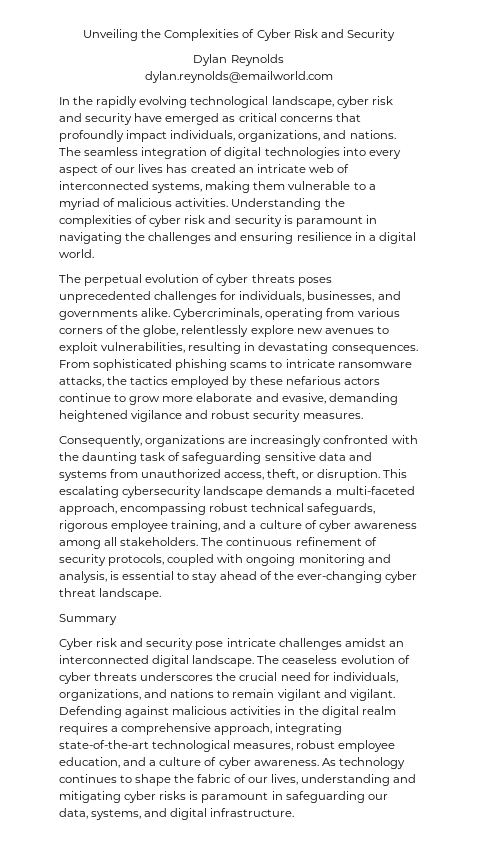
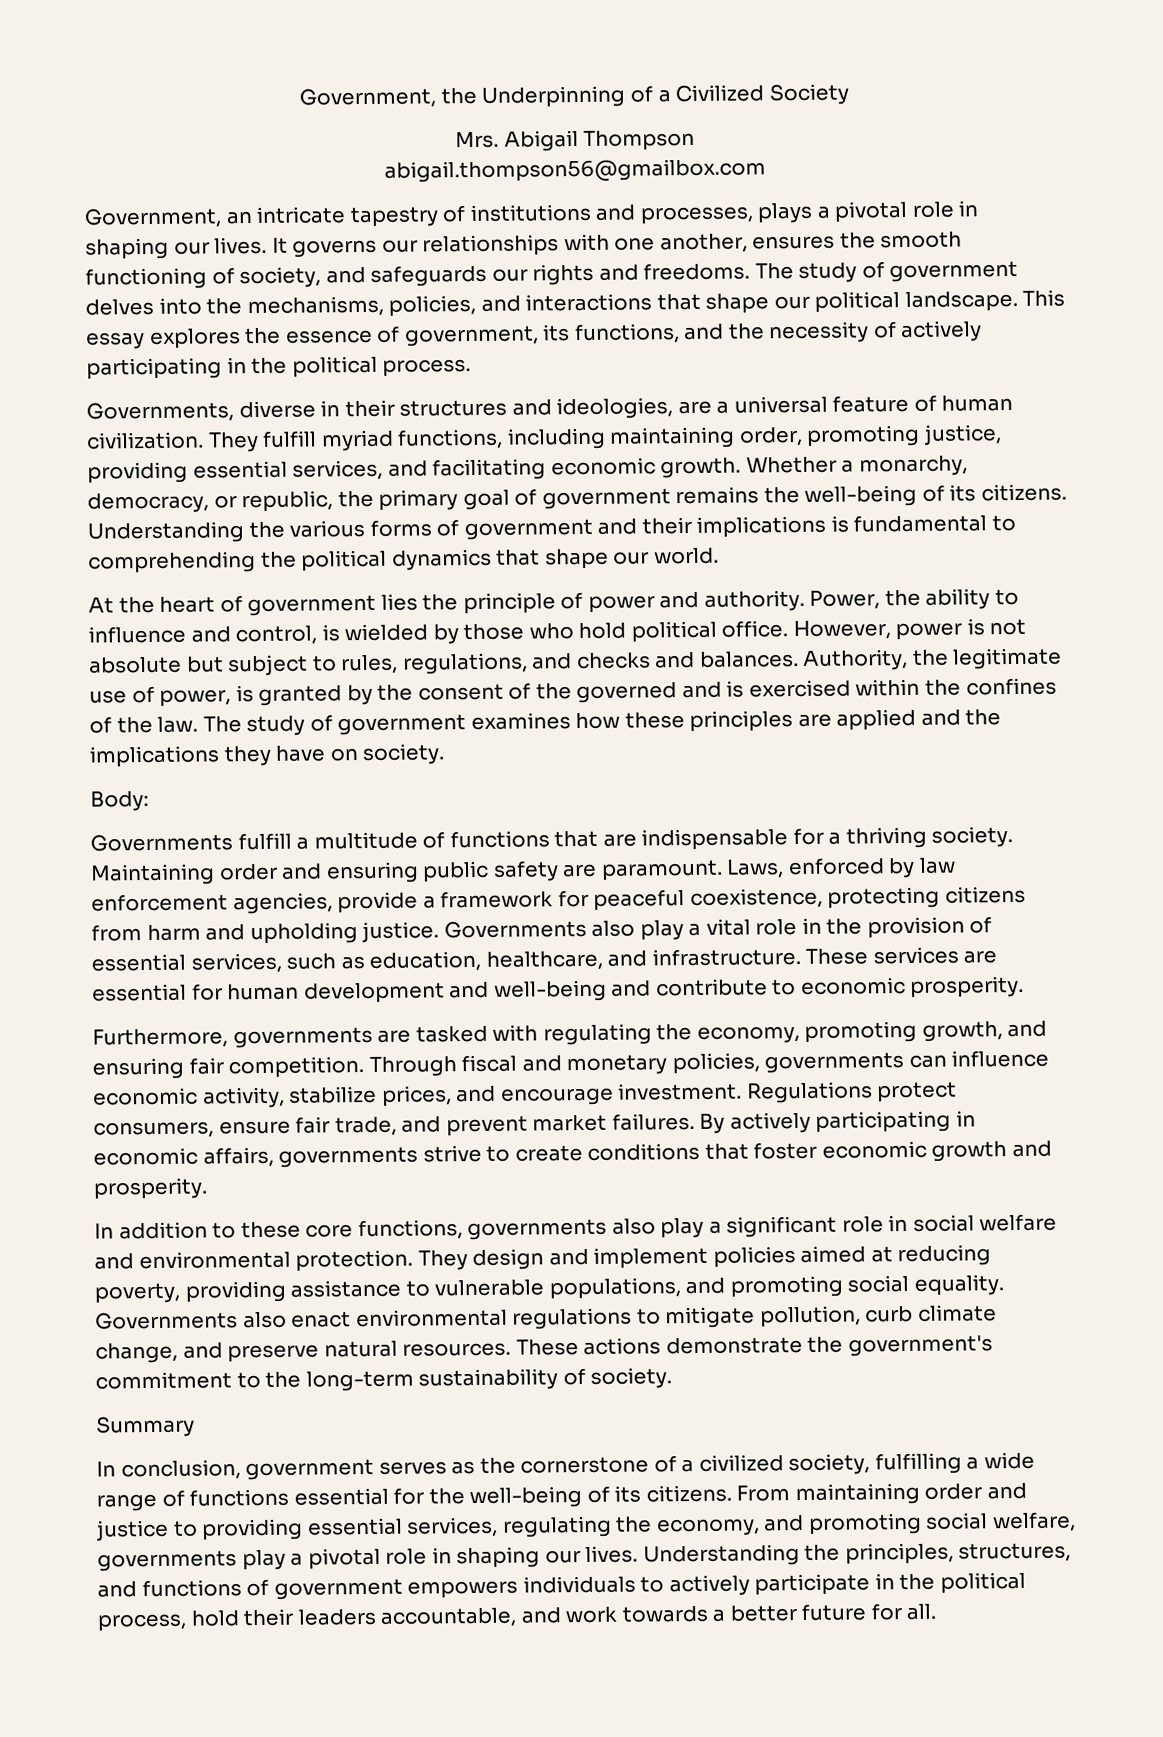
[83,29,395,41] [193,54,284,66] [144,71,333,83] [59,96,393,108] [59,113,361,125] [59,130,396,142] [59,147,401,159] [59,164,349,176] [59,181,376,193] [59,198,345,210] [59,215,377,227] [59,232,416,244] [59,249,94,258] [59,274,332,286] [59,291,401,303] [59,308,400,320] [59,325,389,337] [59,342,418,354] [59,359,412,371] [59,376,380,388] [59,393,398,405] [59,410,363,422] [59,435,418,447] [59,452,372,464] [59,469,407,481] [59,486,415,498] [59,503,376,515] [59,520,417,532] [59,537,377,549] [59,554,391,566] [59,571,417,583] [59,588,162,600] [59,614,117,625] [59,638,404,650] [59,655,410,667] [59,672,398,684] [59,689,395,701] [59,706,396,718] [59,723,343,735] [59,740,396,752] [59,757,405,769] [59,774,416,786] [59,791,388,803] [59,808,295,820] Unveiling the Complexities of Cyber Risk and Security // Dylan Reynolds // dylan.reynolds@emailworld.com // In the rapidly evolving technological landscape, cyber risk and security have emerged as critical concerns that profoundly impact individuals, organizations, and nations. The seamless integration of digital technologies into every aspect of our lives has created an intricate web of interconnected systems, making them vulnerable to a myriad of malicious activities. Understanding the complexities of cyber risk and security is paramount in navigating the challenges and ensuring resilience in a digital world. // The perpetual evolution of cyber threats poses unprecedented challenges for individuals, businesses, and governments alike. Cybercriminals, operating from various corners of the globe, relentlessly explore new avenues to exploit vulnerabilities, resulting in devastating consequences. From sophisticated phishing scams to intricate ransomware attacks, the tactics employed by these nefarious actors continue to grow more elaborate and evasive, demanding heightened vigilance and robust security measures. // Consequently, organizations are increasingly confronted with the daunting task of safeguarding sensitive data and systems from unauthorized access, theft, or disruption. This escalating cybersecurity landscape demands a multi-faceted approach, encompassing robust technical safeguards, rigorous employee training, and a culture of cyber awareness among all stakeholders. The continuous refinement of security protocols, coupled with ongoing monitoring and analysis, is essential to stay ahead of the ever-changing cyber threat landscape. // Summary // Cyber risk and security pose intricate challenges amidst an interconnected digital landscape. The ceaseless evolution of cyber threats underscores the crucial need for individuals, organizations, and nations to remain vigilant and vigilant. Defending against malicious activities in the digital realm requires a comprehensive approach, integrating state-of-the-art technological measures, robust employee education, and a culture of cyber awareness. As technology continues to shape the fabric of our lives, understanding and mitigating cyber risks is paramount in safeguarding our data, systems, and digital infrastructure. -> [299,83,849,109] [454,129,696,152] [384,158,766,183] [84,200,979,229] [85,231,963,260] [85,260,1019,290] [85,289,1066,318] [86,320,983,350] [86,355,472,380] [86,394,1014,423] [86,424,1002,453] [87,455,968,484] [87,483,1067,514] [87,514,1016,544] [88,547,719,574] [88,588,1020,617] [88,618,1027,646] [89,647,1063,677] [89,677,1057,707] [89,708,1002,737] [89,743,446,768] [90,790,149,812] [90,826,1014,852] [90,857,956,886] [91,885,1026,915] [91,916,993,945] [91,946,998,974] [92,975,1025,1004] [92,1020,1048,1049] [92,1049,1050,1080] [93,1081,958,1109] [93,1110,976,1139] [93,1140,1052,1168] [93,1177,208,1200] [94,1213,1058,1241] [94,1244,992,1272] [94,1274,1004,1304] [95,1304,997,1330] [95,1335,993,1364] [95,1367,673,1392] [96,1415,195,1438] [96,1451,1035,1481] [96,1482,1027,1512] [96,1511,1076,1542] [97,1542,1072,1572] [97,1571,1026,1600] [97,1603,937,1632] Government, the Underpinning of a Civilized Society // Mrs. Abigail Thompson // abigail.thompson56@gmailbox.com // Government, an intricate tapestry of institutions and processes, plays a pivotal role in shaping our lives. It governs our relationships with one another, ensures the smooth functioning of society, and safeguards our rights and freedoms. The study of government delves into the mechanisms, policies, and interactions that shape our political landscape. This essay explores the essence of government, its functions, and the necessity of actively participating in the political process. // Governments, diverse in their structures and ideologies, are a universal feature of human civilization. They fulfill myriad functions, including maintaining order, promoting justice, providing essential services, and facilitating economic growth. Whether a monarchy, democracy, or republic, the primary goal of government remains the well-being of its citizens. Understanding the various forms of government and their implications is fundamental to comprehending the political dynamics that shape our world. // At the heart of government lies the principle of power and authority. Power, the ability to influence and control, is wielded by those who hold political office. However, power is not absolute but subject to rules, regulations, and checks and balances. Authority, the legitimate use of power, is granted by the consent of the governed and is exercised within the confines of the law. The study of government examines how these principles are applied and the implications they have on society. // Body: // Governments fulfill a multitude of functions that are indispensable for a thriving society. Maintaining order and ensuring public safety are paramount. Laws, enforced by law enforcement agencies, provide a framework for peaceful coexistence, protecting citizens from harm and upholding justice. Governments also play a vital role in the provision of essential services, such as education, healthcare, and infrastructure. These services are essential for human development and well-being and contribute to economic prosperity. // Furthermore, governments are tasked with regulating the economy, promoting growth, and ensuring fair competition. Through fiscal and monetary policies, governments can influence economic activity, stabilize prices, and encourage investment. Regulations protect consumers, ensure fair trade, and prevent market failures. By actively participating in economic affairs, governments strive to create conditions that foster economic growth and prosperity. // In addition to these core functions, governments also play a significant role in social welfare and environmental protection. They design and implement policies aimed at reducing poverty, providing assistance to vulnerable populations, and promoting social equality. Governments also enact environmental regulations to mitigate pollution, curb climate change, and preserve natural resources. These actions demonstrate the government's commitment to the long-term sustainability of society. // Summary // In conclusion, government serves as the cornerstone of a civilized society, fulfilling a wide range of functions essential for the well-being of its citizens. From maintaining order and justice to providing essential services, regulating the economy, and promoting social welfare, governments play a pivotal role in shaping our lives. Understanding the principles, structures, and functions of government empowers individuals to actively participate in the political process, hold their leaders accountable, and work towards a better future for all.

